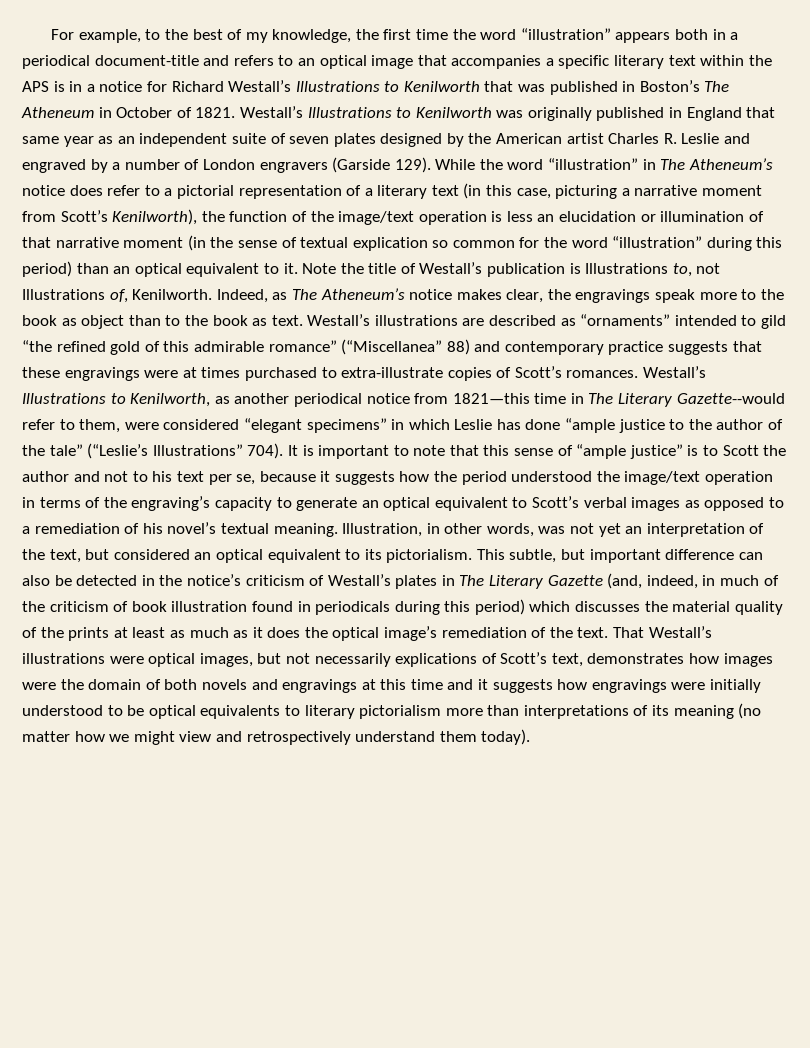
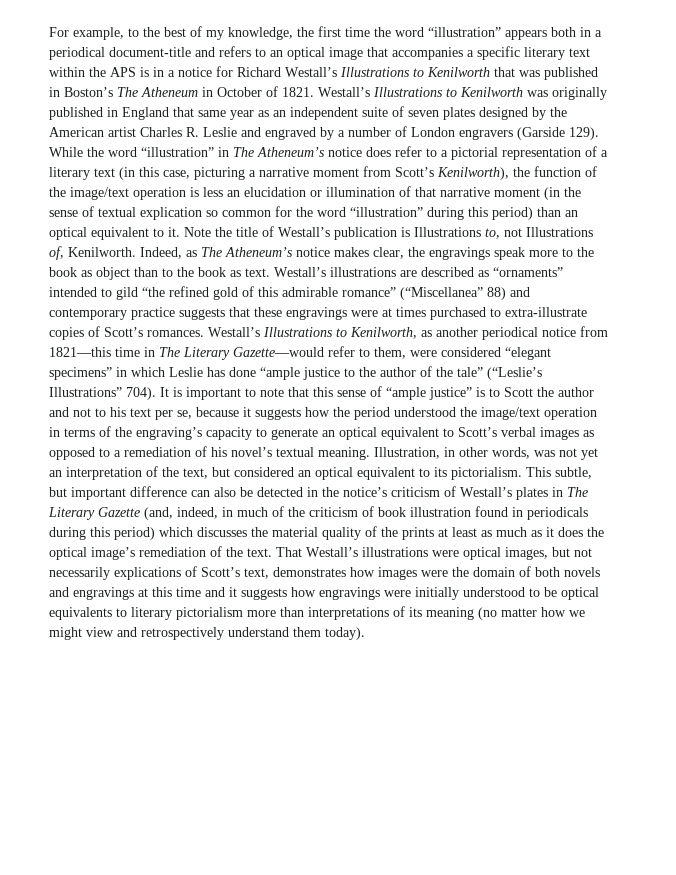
[676,393,785,404] Gazette--would -> [233,347,324,357] Gazette—would

